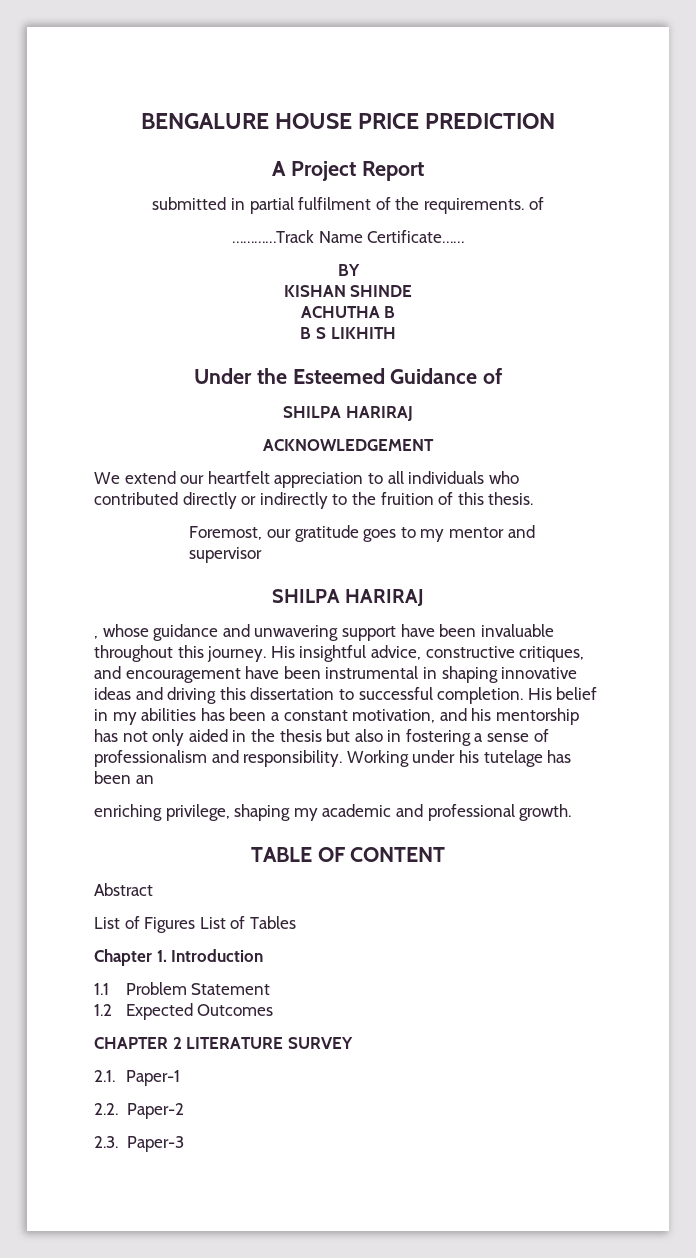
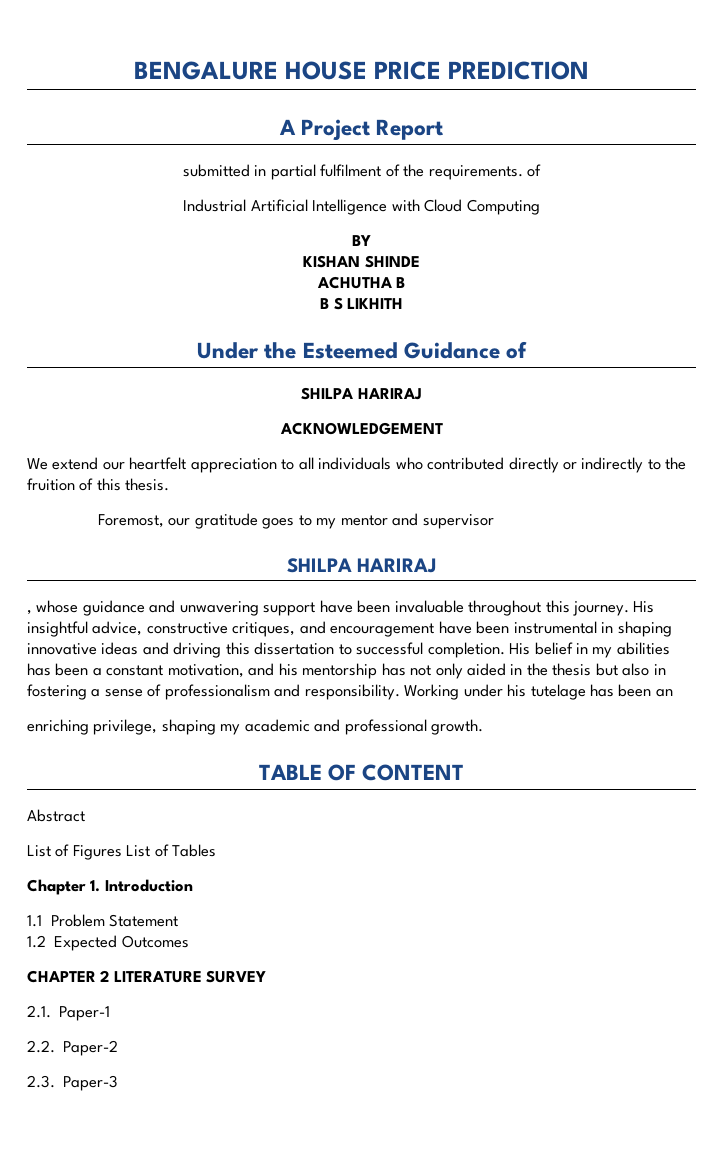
[231,230,465,243] …………Track Name Certificate…… -> [183,199,540,215] Industrial Artificial Intelligence with Cloud Computing

